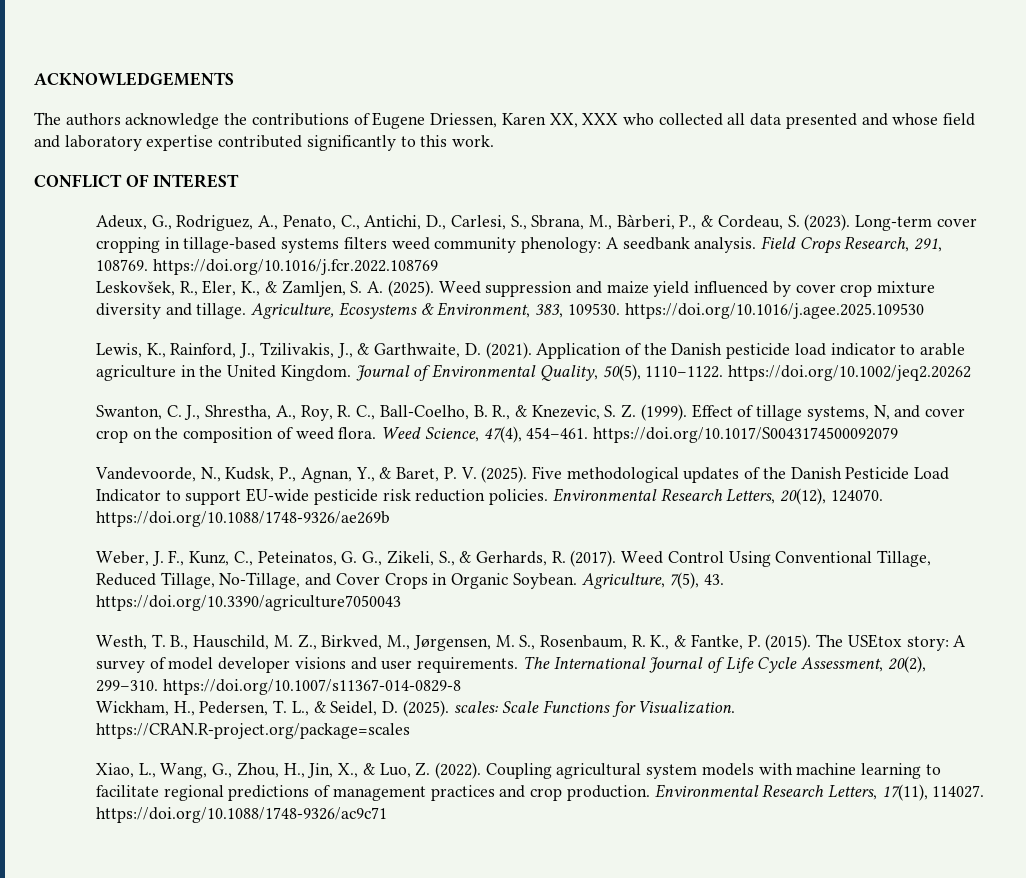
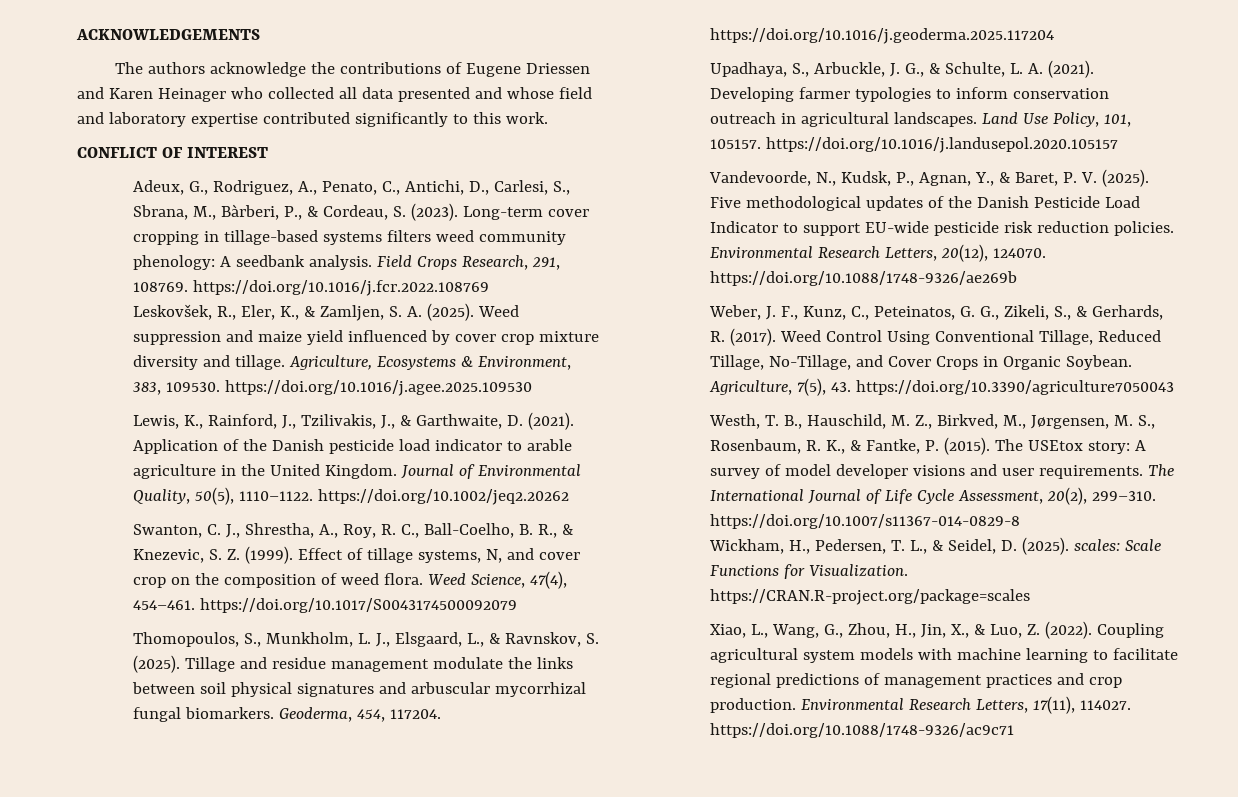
[430,113,619,128] Driessen, Karen XX, XXX -> [525,63,590,74] [77,87,226,102] Driessen and Karen Heinager
(898, 435) none -> [132,632,599,647] [132,655,573,673] [131,682,586,697] [132,707,441,722] [709,28,1054,44] [709,60,1094,78] [709,87,1109,102] [709,112,1131,127] [709,137,1118,153] // Thomopoulos, S., Munkholm, L. J., Elsgaard, L., & Ravnskov, S. (2025). Tillage and residue management modulate the links between soil physical signatures and arbuscular mycorrhizal fungal biomarkers. Geoderma, 454, 117204. https://doi.org/10.1016/j.geoderma.2025.117204 // Upadhaya, S., Arbuckle, J. G., & Schulte, L. A. (2021). Developing farmer typologies to inform conservation outreach in agricultural landscapes. Land Use Policy, 101, 105157. https://doi.org/10.1016/j.landusepol.2020.105157

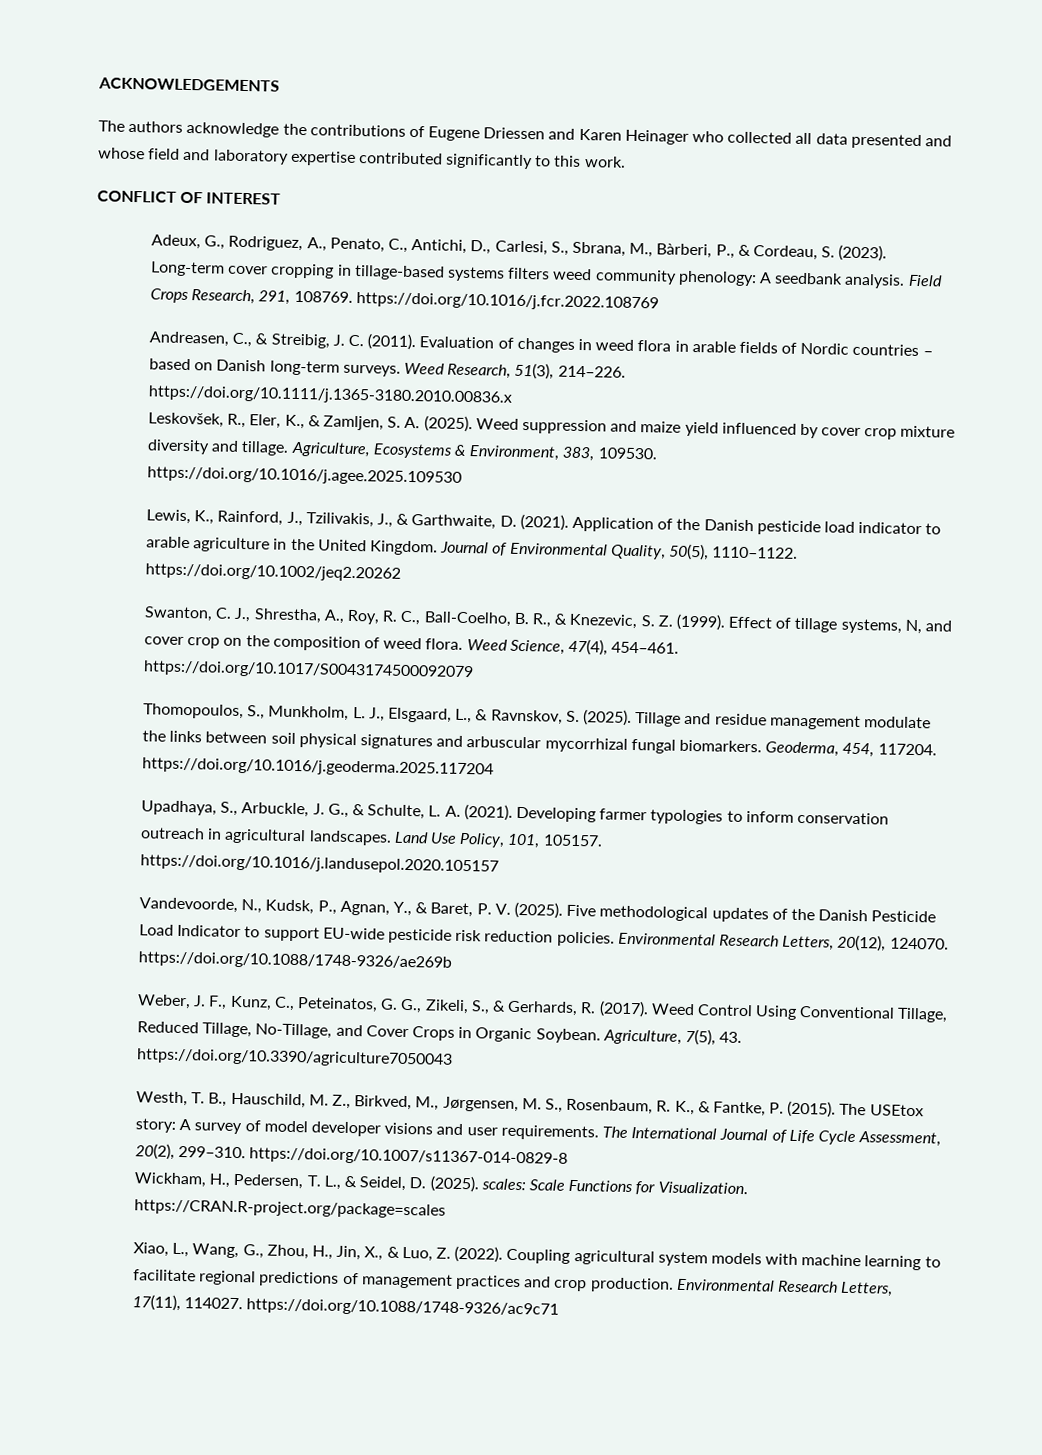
(489, 288) none -> [149,331,933,357] [149,358,626,380] [148,385,513,406] // Andreasen, C., & Streibig, J. C. (2011). Evaluation of changes in weed flora in arable fields of Nordic countries – based on Danish long-term surveys. Weed Research, 51(3), 214–226. https://doi.org/10.1111/j.1365-3180.2010.00836.x

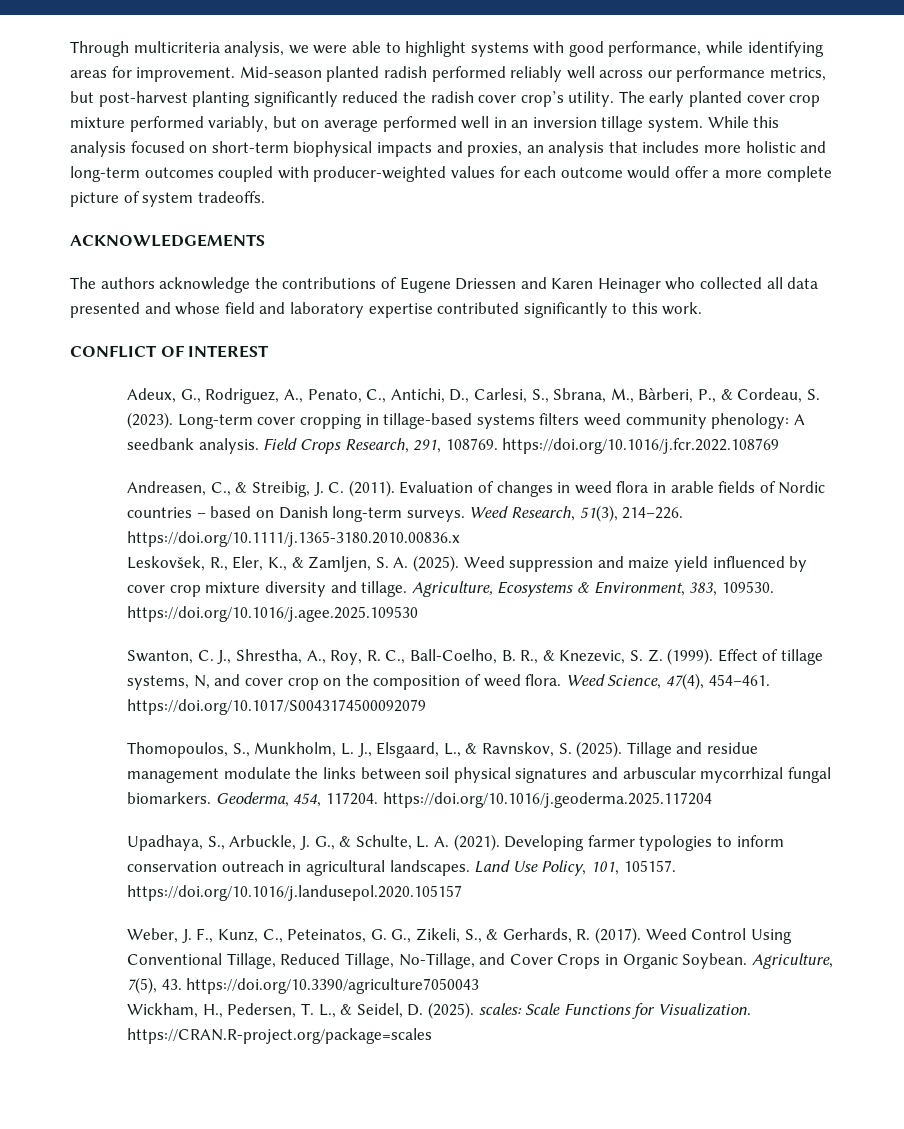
(98, 84) none -> [70,41,824,57] [70,66,827,82] [70,91,821,107] [70,116,780,132] [70,141,827,157] [70,166,832,182] [70,191,265,207] Through multicriteria analysis, we were able to highlight systems with good performance, while identifying areas for improvement. Mid-season planted radish performed reliably well across our performance metrics, but post-harvest planting significantly reduced the radish cover crop’s utility. The early planted cover crop mixture performed variably, but on average performed well in an inversion tillage system. While this analysis focused on short-term biophysical impacts and proxies, an analysis that includes more holistic and long-term outcomes coupled with producer-weighted values for each outcome would offer a more complete picture of system tradeoffs. //
[146,509,942,536] [146,536,799,561] [145,563,402,582] // Lewis, K., Rainford, J., Tzilivakis, J., & Garthwaite, D. (2021). Application of the Danish pesticide load indicator to arable agriculture in the United Kingdom. Journal of Environmental Quality, 50(5), 1110–1122. https://doi.org/10.1002/jeq2.20262 -> (419, 614) none
[139,897,937,923] [139,924,949,952] [138,951,453,971] // Vandevoorde, N., Kudsk, P., Agnan, Y., & Baret, P. V. (2025). Five methodological updates of the Danish Pesticide Load Indicator to support EU-wide pesticide risk reduction policies. Environmental Research Letters, 20(12), 124070. https://doi.org/10.1088/1748-9326/ae269b -> (463, 893) none
[136,1091,924,1118] [135,1118,942,1147] [135,1143,569,1167] // Westh, T. B., Hauschild, M. Z., Birkved, M., Jørgensen, M. S., Rosenbaum, R. K., & Fantke, P. (2015). The USEtox story: A survey of model developer visions and user requirements. The International Journal of Life Cycle Assessment, 20(2), 299–310. https://doi.org/10.1007/s11367-014-0829-8 -> (480, 986) none
[133,1242,941,1271] [133,1269,894,1297] [132,1294,560,1318] // Xiao, L., Wang, G., Zhou, H., Jin, X., & Luo, Z. (2022). Coupling agricultural system models with machine learning to facilitate regional predictions of management practices and crop production. Environmental Research Letters, 17(11), 114027. https://doi.org/10.1088/1748-9326/ac9c71 -> (433, 1036) none

